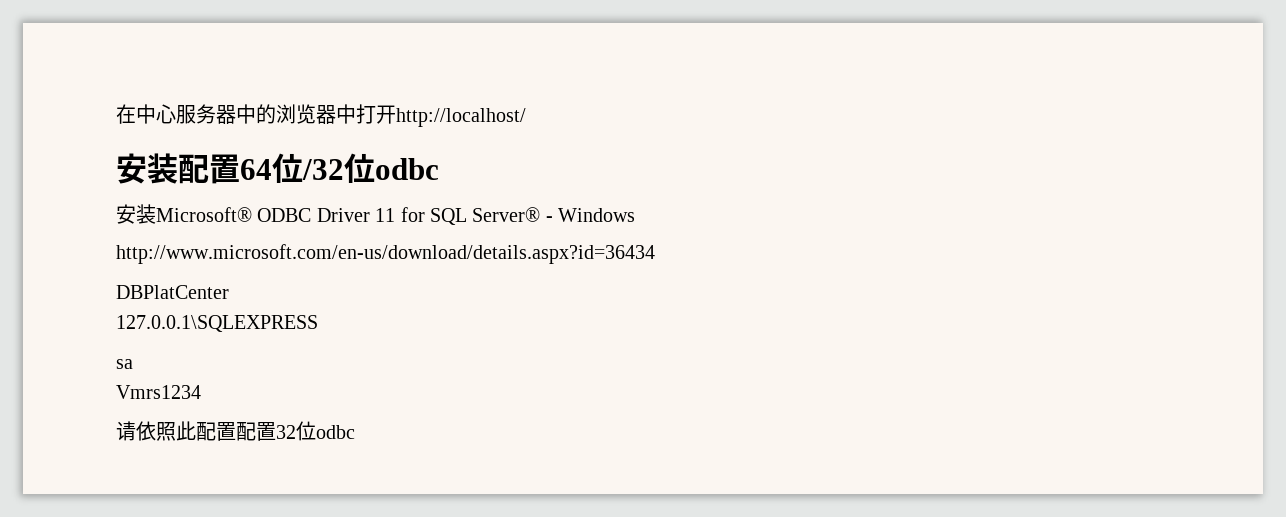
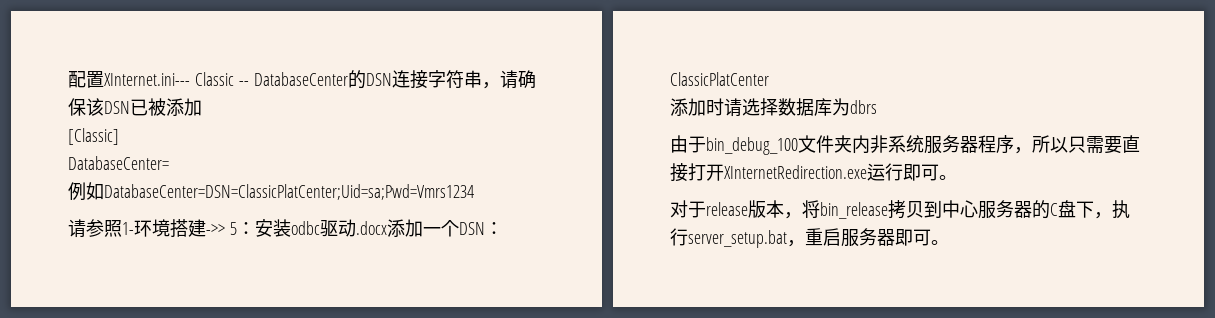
[116,104,526,127] [116,153,439,184] [116,204,636,225] [116,244,655,264] [116,285,229,299] [116,315,318,332] [116,359,133,369] [116,385,201,399] [116,421,355,441] 在中心服务器中的浏览器中打开http://localhost/ // 安装配置64位/32位odbc // 安装Microsoft® ODBC Driver 11 for SQL Server® - Windows // http://www.microsoft.com/en-us/download/details.aspx?id=36434 // DBPlatCenter // 127.0.0.1\SQLEXPRESS // sa // Vmrs1234 // 请依照此配置配置32位odbc -> [68,70,536,89] [68,98,202,116] [68,128,119,145] [68,156,169,170] [68,182,474,201] [68,219,503,238] [670,72,769,86] [670,98,877,117] [670,135,1140,155] [670,163,957,182] [670,200,1130,219] [670,228,949,248] 配置XInternet.ini--- Classic -- DatabaseCenter的DSN连接字符串，请确保该DSN已被添加 // [Classic] // DatabaseCenter= // 例如DatabaseCenter=DSN=ClassicPlatCenter;Uid=sa;Pwd=Vmrs1234 // 请参照1-环境搭建->> 5：安装odbc驱动.docx添加一个DSN：ClassicPlatCenter // 添加时请选择数据库为dbrs // 由于bin_debug_100文件夹内非系统服务器程序，所以只需要直接打开XInternetRedirection.exe运行即可。 // 对于release版本，将bin_release拷贝到中心服务器的C盘下，执行server_setup.bat，重启服务器即可。

